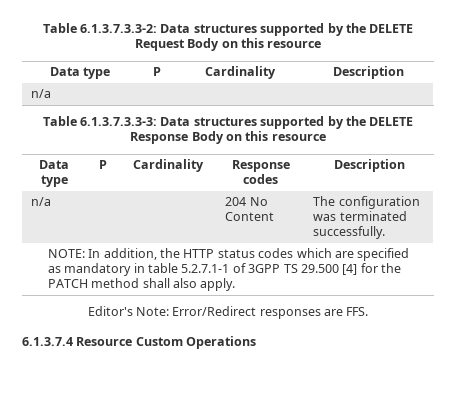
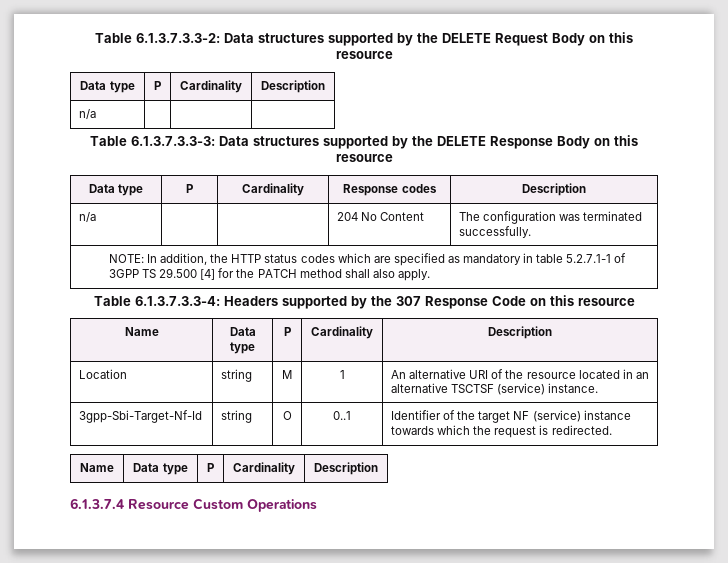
[87,306,369,319] Editor's Note: Error/Redirect responses are FFS. -> [93,295,635,309] [124,327,159,336] [229,327,256,336] [230,342,255,354] [283,327,291,336] [311,326,373,339] [488,326,552,339] [79,369,128,379] [221,369,253,382] [282,370,292,379] [339,370,345,379] [391,369,649,379] [391,383,599,395] [79,410,203,423] [221,410,253,423] [282,411,292,420] [333,411,351,420] [391,410,631,423] [391,425,612,438] [80,463,114,472] [133,463,188,475] [207,463,214,472] [233,462,295,475] [314,462,378,475] Table 6.1.3.7.3.3-4: Headers supported by the 307 Response Code on this resource // Name | Data type | P | Cardinality | Description // Location | string | M | 1 | An alternative URI of the resource located in an alternative TSCTSF (service) instance. // 3gpp-Sbi-Target-Nf-Id | string | O | 0..1 | Identifier of the target NF (service) instance towards which the request is redirected. // Name | Data type | P | Cardinality | Description

